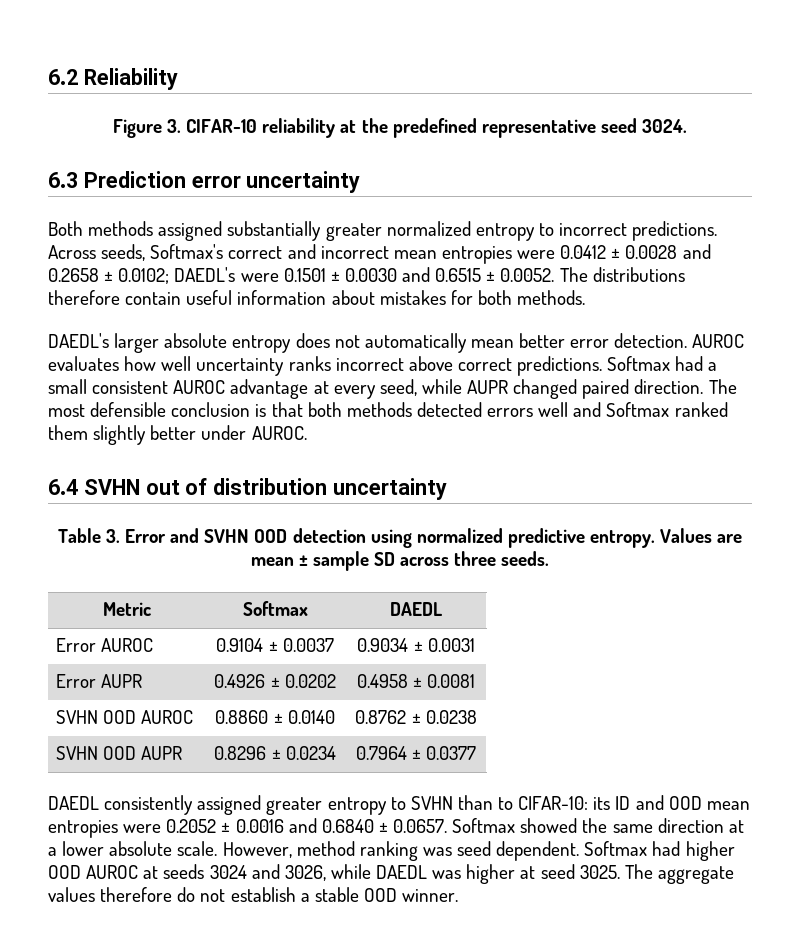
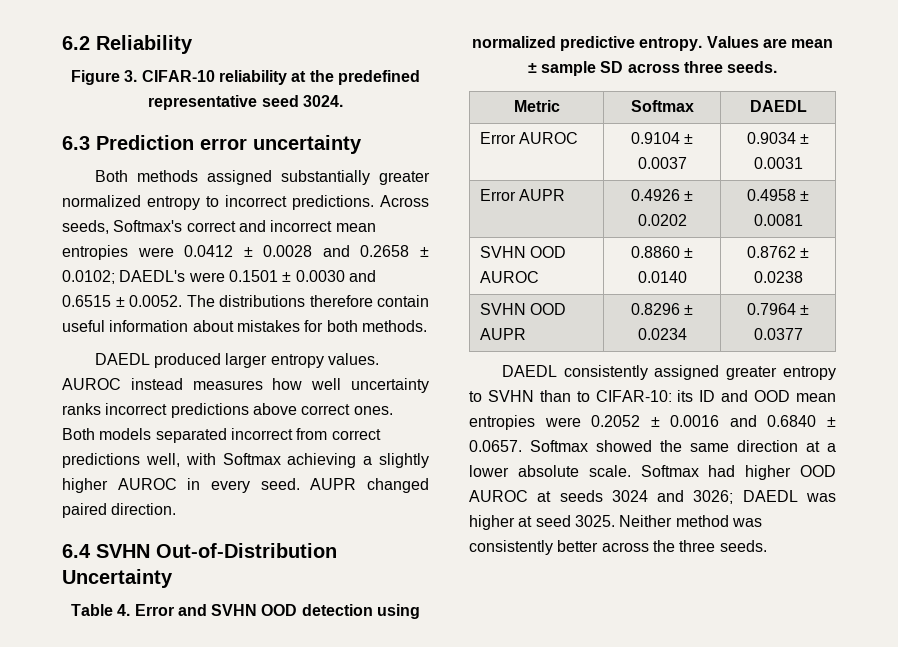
[48,333,745,353] [48,356,119,371] DAEDL's larger absolute entropy does not automatically mean better error detection. AUROC evaluates -> [94,353,380,368] [62,378,263,390] DAEDL produced larger entropy values. AUROC instead measures
(404, 364) none -> [170,403,249,418] predictions
[517,356,718,376] [48,379,737,399] [48,402,728,417] [48,425,307,445] [48,478,448,500] predictions. Softmax had a small consistent AUROC advantage at every seed, while AUPR changed paired direction. The most defensible conclusion is that both methods detected errors well and Softmax ranked them slightly better under AUROC. // 6.4 SVHN out of distribution uncertainty -> [353,406,393,415] [62,428,381,443] [62,453,429,468] [62,478,429,493] [62,503,177,518] [62,543,337,558] [62,569,173,588] ones. Both models separated incorrect from correct predictions well, with Softmax achieving a slightly higher AUROC in every seed. AUPR changed paired direction. // 6.4 SVHN Out-of-Distribution Uncertainty
[105,529,120,543] 3. -> [117,604,131,616] 4.
[222,841,580,861] However, method ranking was seed dependent. -> (631, 471) none
[284,864,371,881] 3026, while -> [693,490,734,504] 3026;
[624,864,734,884] [48,887,459,902] The aggregate values therefore do not establish a stable OOD winner. -> [619,515,762,527] [469,540,767,555] Neither method was consistently better across the three seeds.

